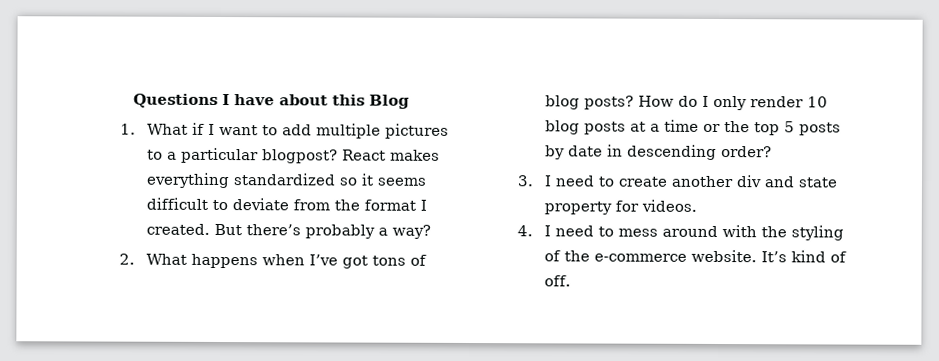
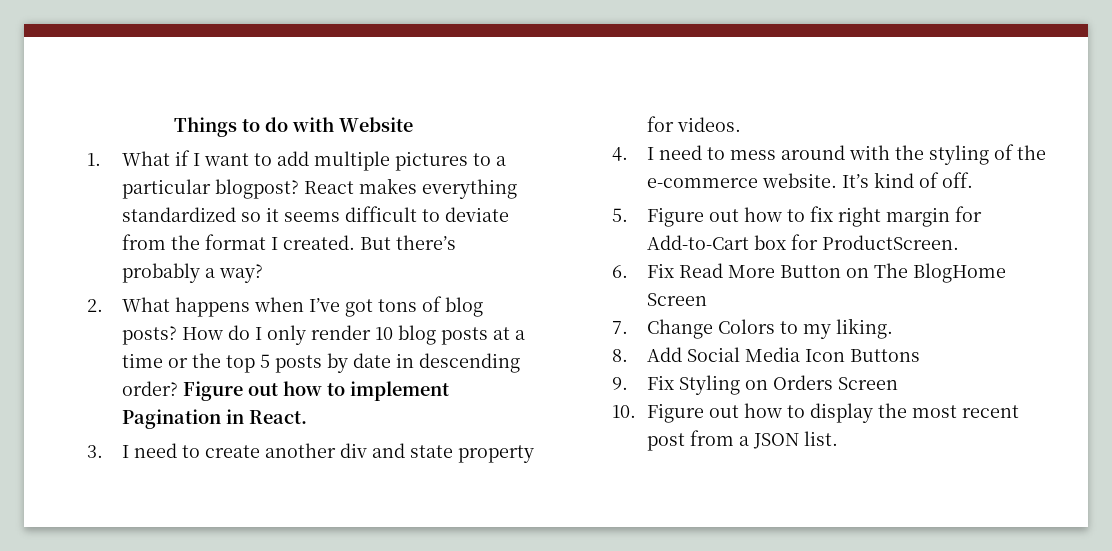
[133,93,410,109] Questions I have about this Blog -> [174,117,413,137] Things to do with Website
(772, 152) none -> [183,381,450,401] [122,409,308,429] Figure out how to implement Pagination in React.
(571, 281) none -> [611,206,983,227] [647,234,960,250] [611,263,1007,283] [647,293,708,306] [611,318,894,339] [611,347,921,362] [611,375,899,395] [611,403,1020,423] [647,430,839,451] // 5. Figure out how to fix right margin for Add-to-Cart box for ProductScreen. // 6. Fix Read More Button on The BlogHome Screen // 7. Change Colors to my liking. // 8. Add Social Media Icon Buttons // 9. Fix Styling on Orders Screen // 10. Figure out how to display the most recent post from a JSON list.

